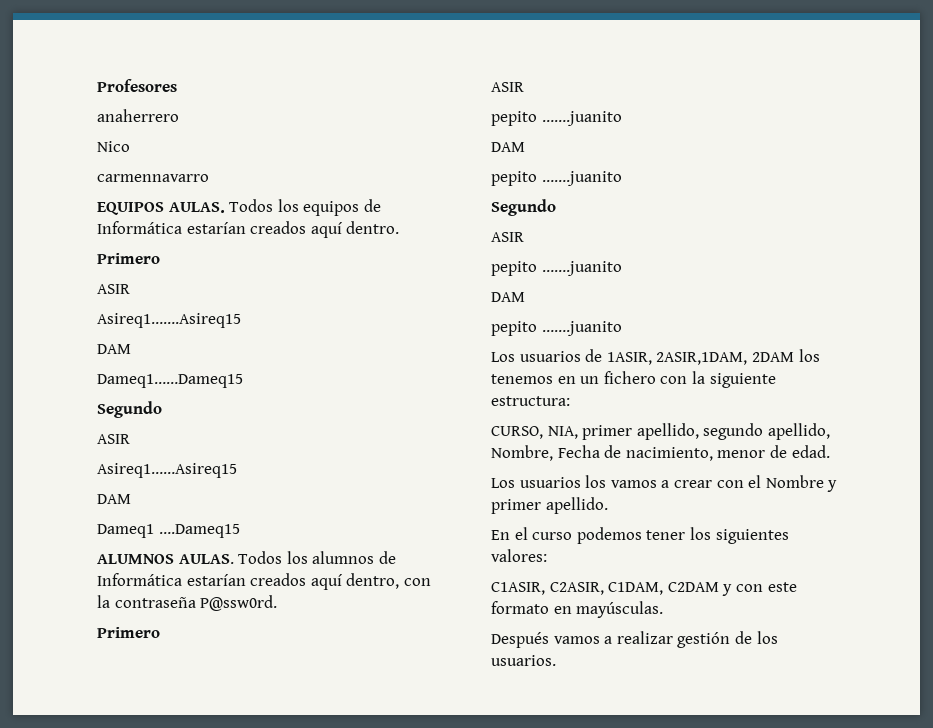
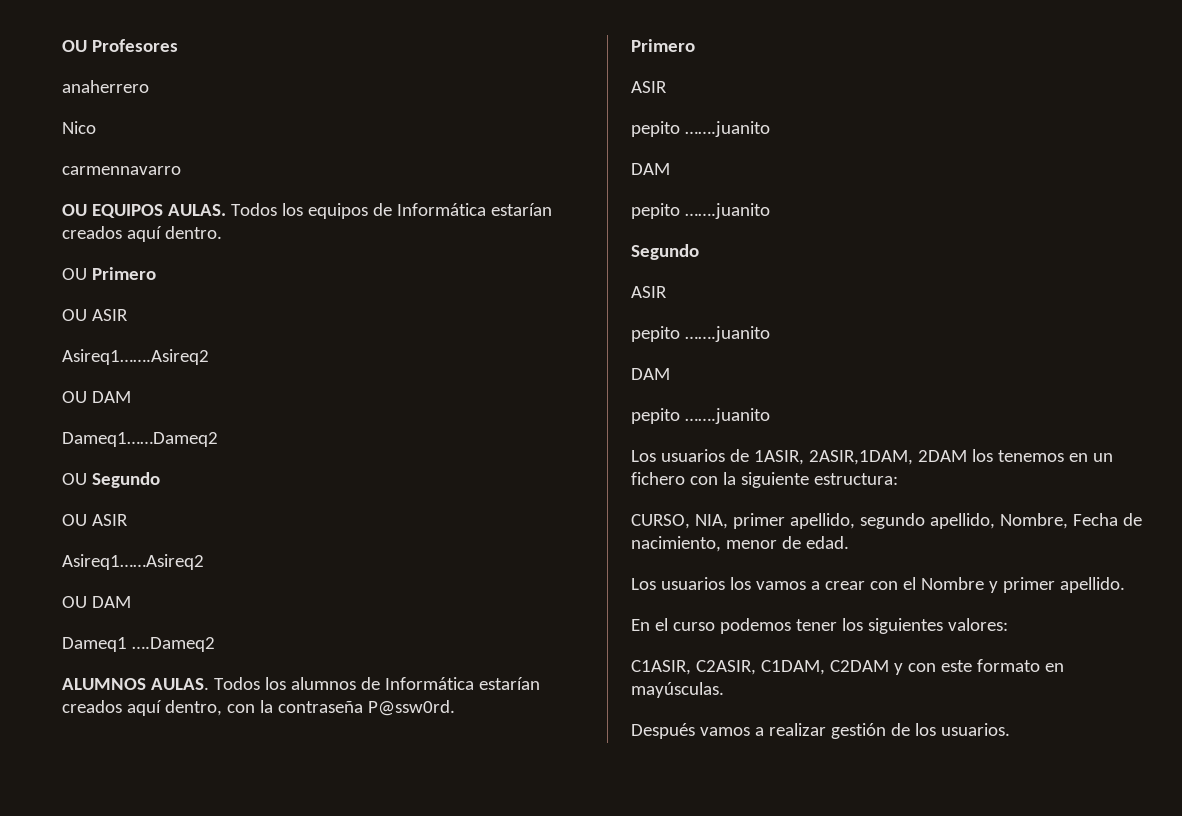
(97, 85) none -> [62,40,87,52] OU
(209, 178) none -> [62,204,87,216] OU
[97,253,160,264] [97,284,130,294] [97,313,241,328] [97,344,131,354] [97,374,243,388] [97,401,162,418] [97,434,130,444] [97,463,237,478] Primero // ASIR // Asireq1…….Asireq15 // DAM // Dameq1……Dameq15 // Segundo // ASIR // Asireq1……Asireq15 // -> [62,267,156,280] [62,309,128,321] [62,349,209,365] [62,391,131,403] [62,432,218,447] [62,472,160,488] [62,514,128,526] [62,554,204,570] [62,596,87,608] OU Primero // OU ASIR // Asireq1…….Asireq2 // OU DAM // Dameq1……Dameq2 // OU Segundo // OU ASIR // Asireq1……Asireq2 // OU
[158,524,240,538] ….Dameq15 -> [131,637,215,652] ….Dameq2

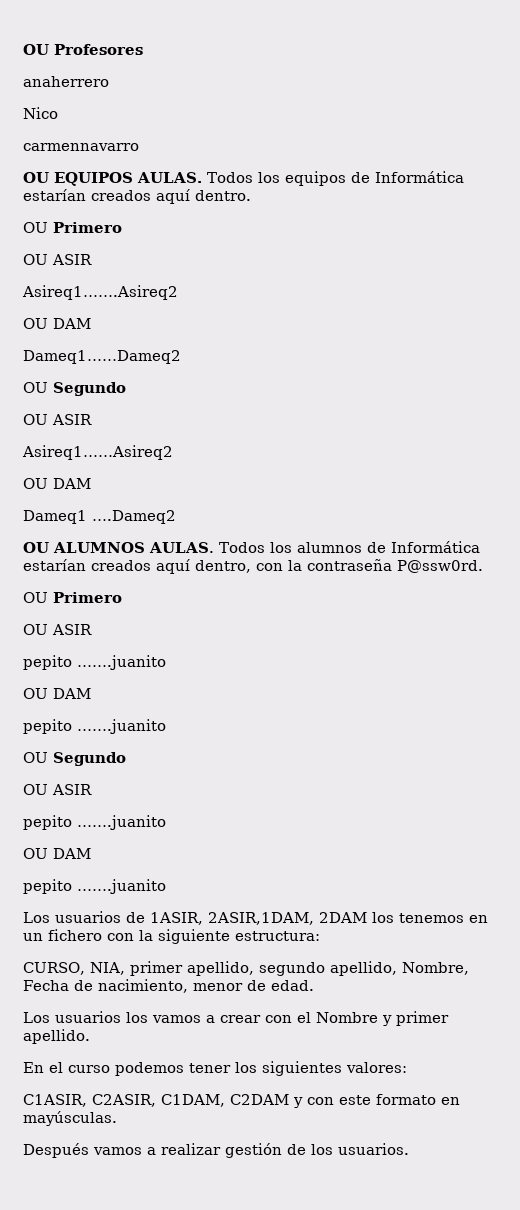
(215, 644) none -> [23,542,49,553] OU
[631,39,695,52] [631,81,667,93] [631,121,770,137] [631,163,670,175] [631,203,770,219] [631,244,699,260] [631,286,667,298] [631,326,770,342] Primero // ASIR // pepito …….juanito // DAM // pepito …….juanito // Segundo // ASIR // pepito …….juanito // -> [23,592,122,603] [23,624,92,635] [23,655,166,670] [23,688,91,699] [23,719,166,734] [23,752,126,766] [23,784,92,795] [23,815,166,830] [23,848,48,859] OU Primero // OU ASIR // pepito …….juanito // OU DAM // pepito …….juanito // OU Segundo // OU ASIR // pepito …….juanito // OU

